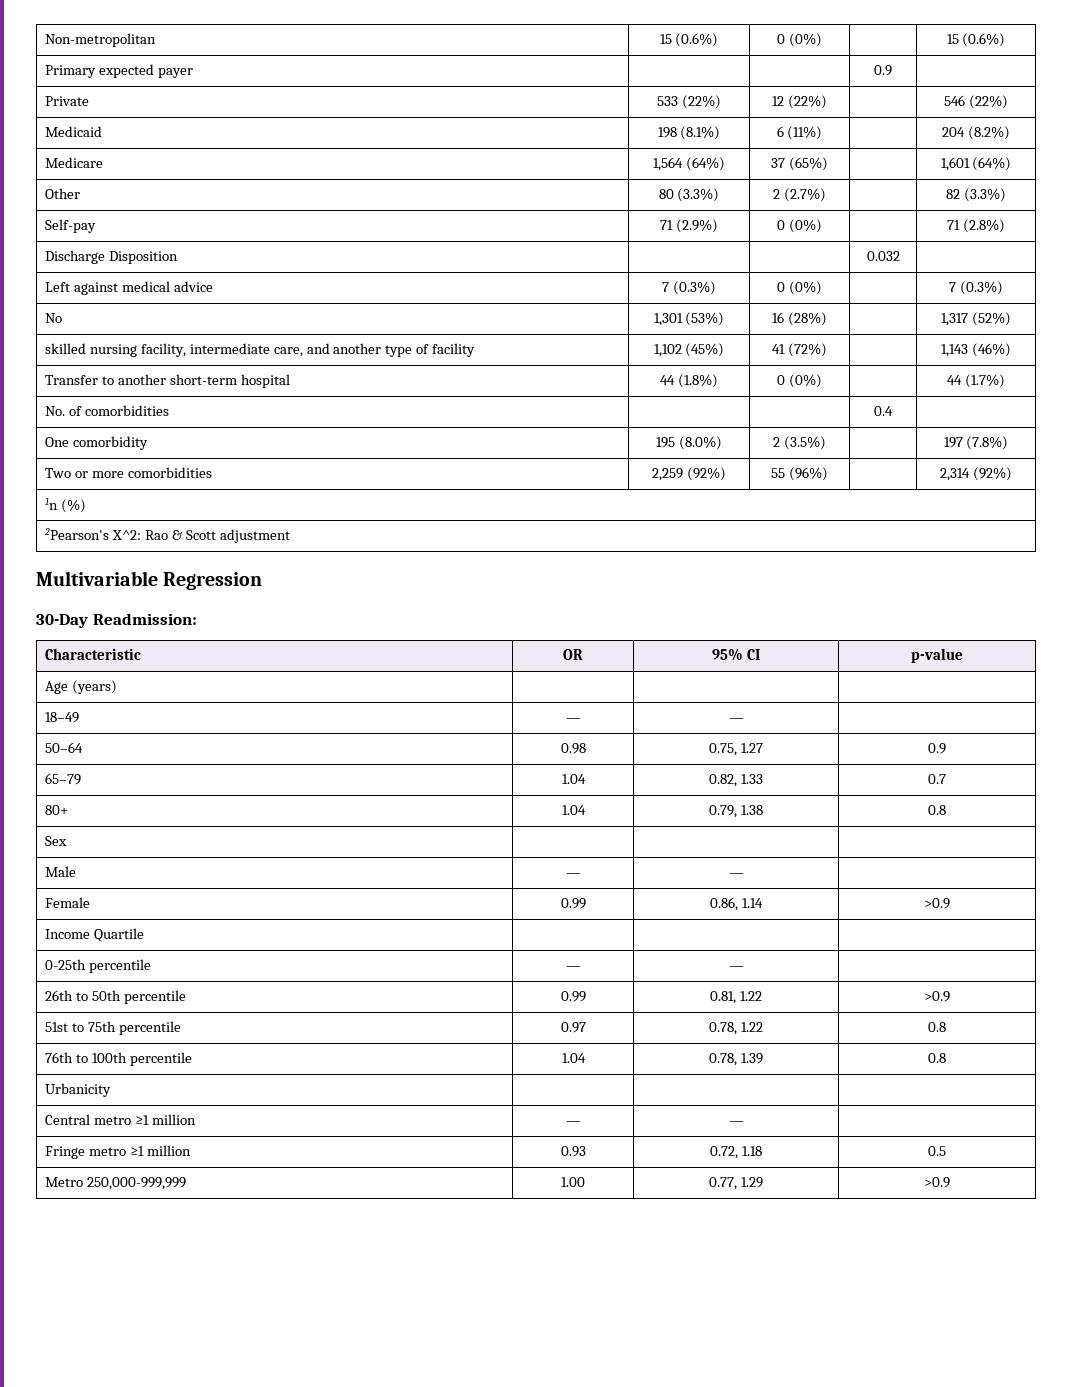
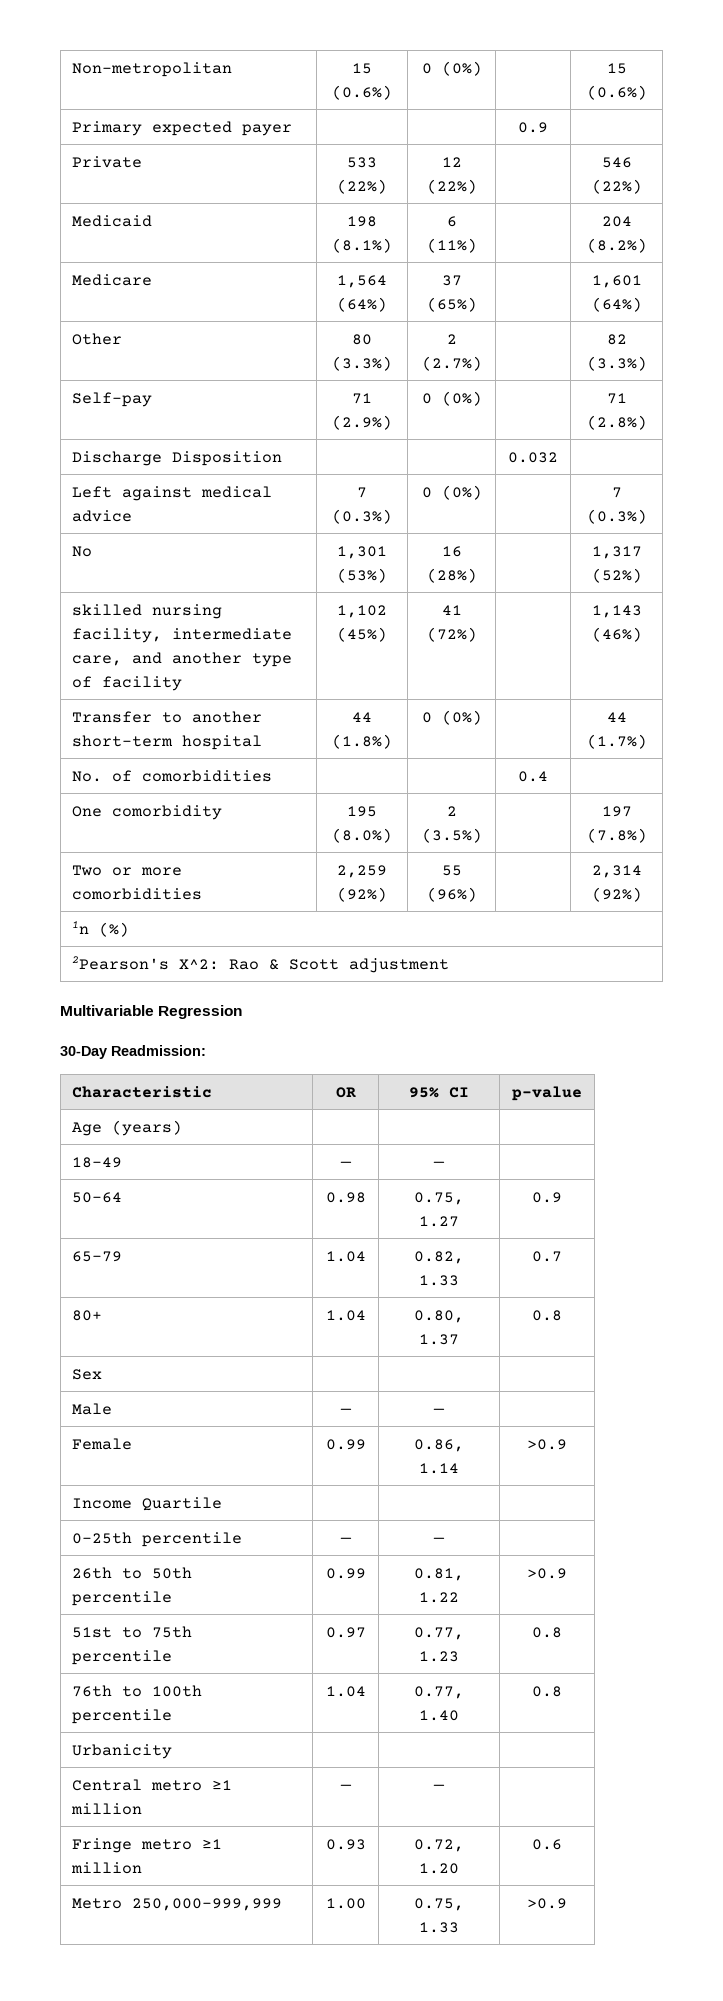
[709,805,763,818] 0.79, 1.38 -> [414,1310,464,1323] [419,1334,459,1345] 0.80, 1.37
[709,1022,763,1035] 0.78, 1.22 -> [414,1627,464,1640] [419,1651,459,1662] 0.77, 1.23
[709,1053,763,1066] 0.78, 1.39 -> [414,1686,464,1699] [419,1710,459,1721] 0.77, 1.40
[741,1146,762,1156] [928,1146,946,1156] 1.18 | 0.5 -> [419,1863,459,1874] [532,1839,562,1850] 1.20 | 0.6
[709,1177,763,1190] 0.77, 1.29 -> [414,1898,464,1911] [419,1922,459,1933] 0.75, 1.33

